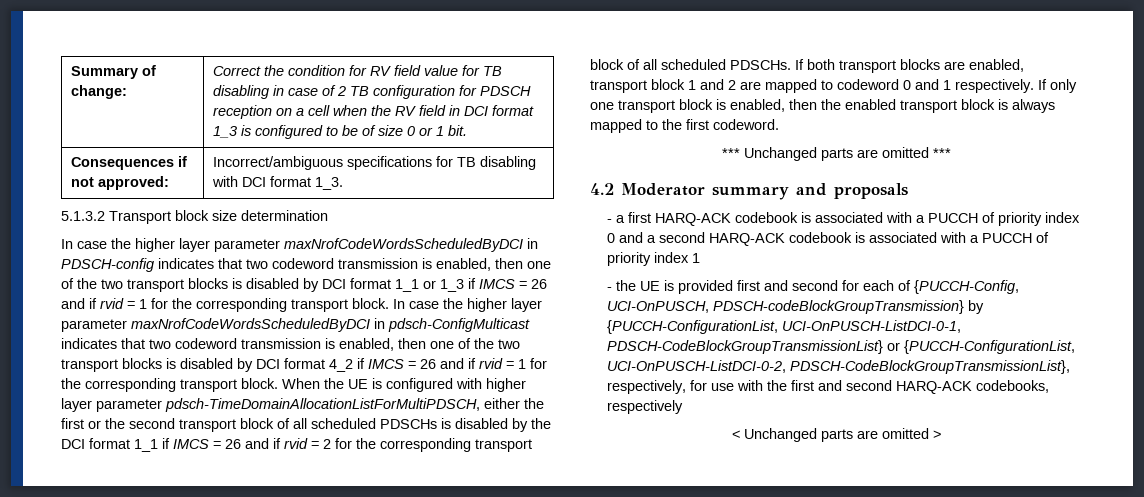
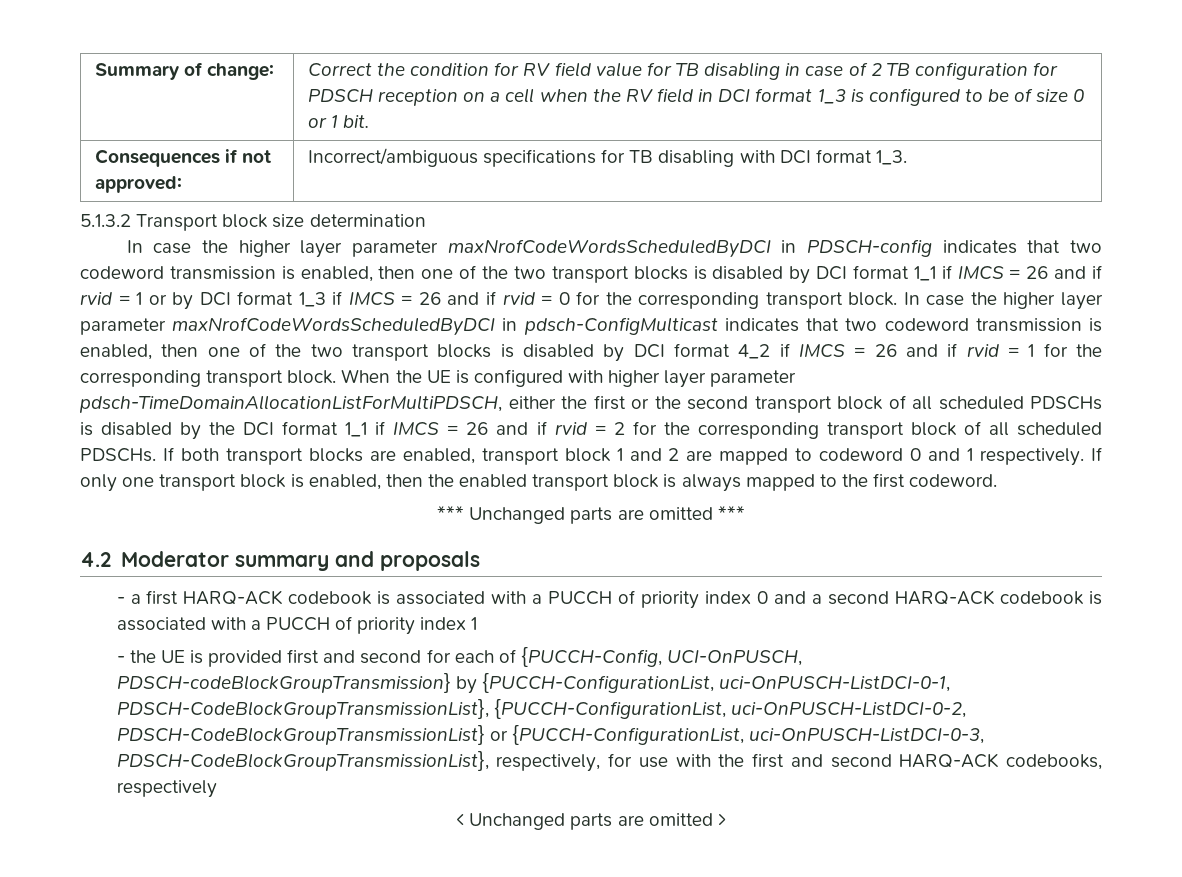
[423,280,436,289] or -> [941,265,1103,279] [80,291,294,310] if IMCS = 26 and if rvid = 1 or by DCI format
[139,299,147,309] 1 -> [558,292,570,305] 0
[781,320,961,333] UCI-OnPUSCH-ListDCI-0-1, -> [718,676,950,692] [116,699,966,719] uci-OnPUSCH-ListDCI-0-1, PDSCH-CodeBlockGroupTransmissionList}, {PUCCH-ConfigurationList, uci-OnPUSCH-ListDCI-0-2,
[606,360,786,373] UCI-OnPUSCH-ListDCI-0-2, -> [748,728,984,744] uci-OnPUSCH-ListDCI-0-3,

